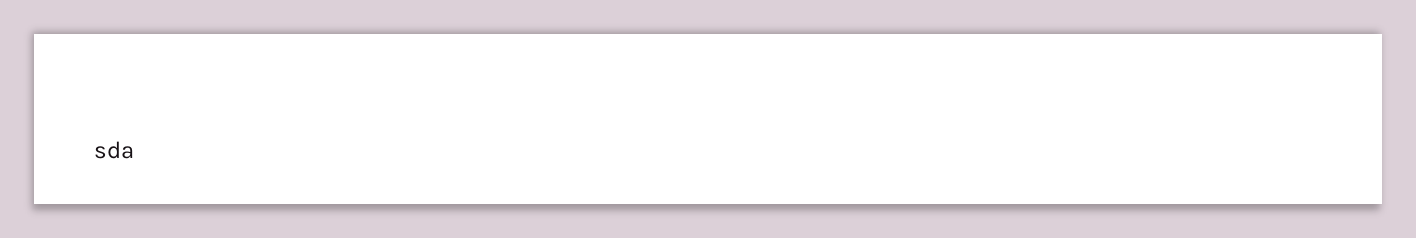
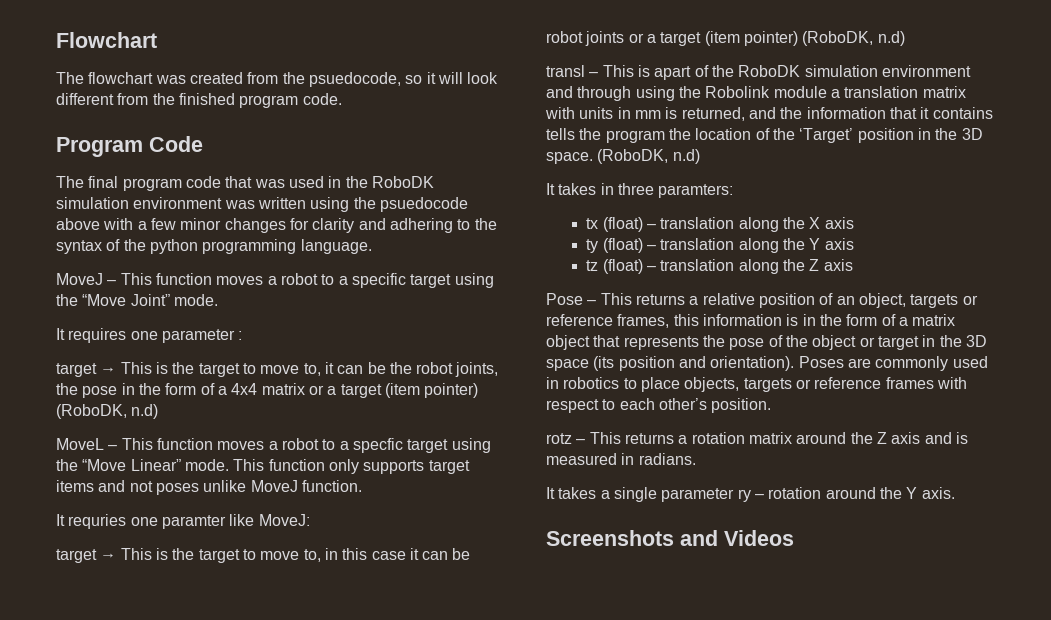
[94,141,134,159] sda -> [56,32,157,48] [56,72,499,87] [56,93,342,108] [56,136,203,157] [56,176,434,191] [56,197,468,212] [56,218,497,233] [56,239,372,254] [56,273,494,288] [56,294,218,306] [56,328,243,343] [56,362,499,377] [56,383,479,398] [56,404,159,419] [56,438,491,453] [56,459,470,474] [56,480,362,495] [56,514,310,529] [56,548,471,563] [546,31,905,46] [546,65,971,80] [546,86,966,101] [545,107,993,121] [546,128,983,143] [546,149,700,164] [546,183,734,198] [586,217,854,232] [586,238,854,253] [586,259,853,274] [546,293,978,308] [546,314,956,328] [546,335,987,350] [546,356,988,371] [546,377,967,392] [546,398,772,413] [546,432,968,444] [546,453,696,465] [546,487,955,502] [546,530,794,546] Flowchart // The flowchart was created from the psuedocode, so it will look different from the finished program code. // Program Code // The final program code that was used in the RoboDK simulation environment was written using the psuedocode above with a few minor changes for clarity and adhering to the syntax of the python programming language. // MoveJ – This function moves a robot to a specific target using the “Move Joint” mode. // It requires one parameter : // target → This is the target to move to, it can be the robot joints, the pose in the form of a 4x4 matrix or a target (item pointer) (RoboDK, n.d) // MoveL – This function moves a robot to a specfic target using the “Move Linear” mode. This function only supports target items and not poses unlike MoveJ function. // It requries one paramter like MoveJ: // target → This is the target to move to, in this case it can be robot joints or a target (item pointer) (RoboDK, n.d) // transl – This is apart of the RoboDK simulation environment and through using the Robolink module a translation matrix with units in mm is returned, and the information that it contains tells the program the location of the ‘Target’ position in the 3D space. (RoboDK, n.d) // It takes in three paramters: // tx (float) – translation along the X axis // ty (float) – translation along the Y axis // tz (float) – translation along the Z axis // Pose – This returns a relative position of an object, targets or reference frames, this information is in the form of a matrix object that represents the pose of the object or target in the 3D space (its position and orientation). Poses are commonly used in robotics to place objects, targets or reference frames with respect to each other’s position. // rotz – This returns a rotation matrix around the Z axis and is measured in radians. // It takes a single parameter ry – rotation around the Y axis. // Screenshots and Videos

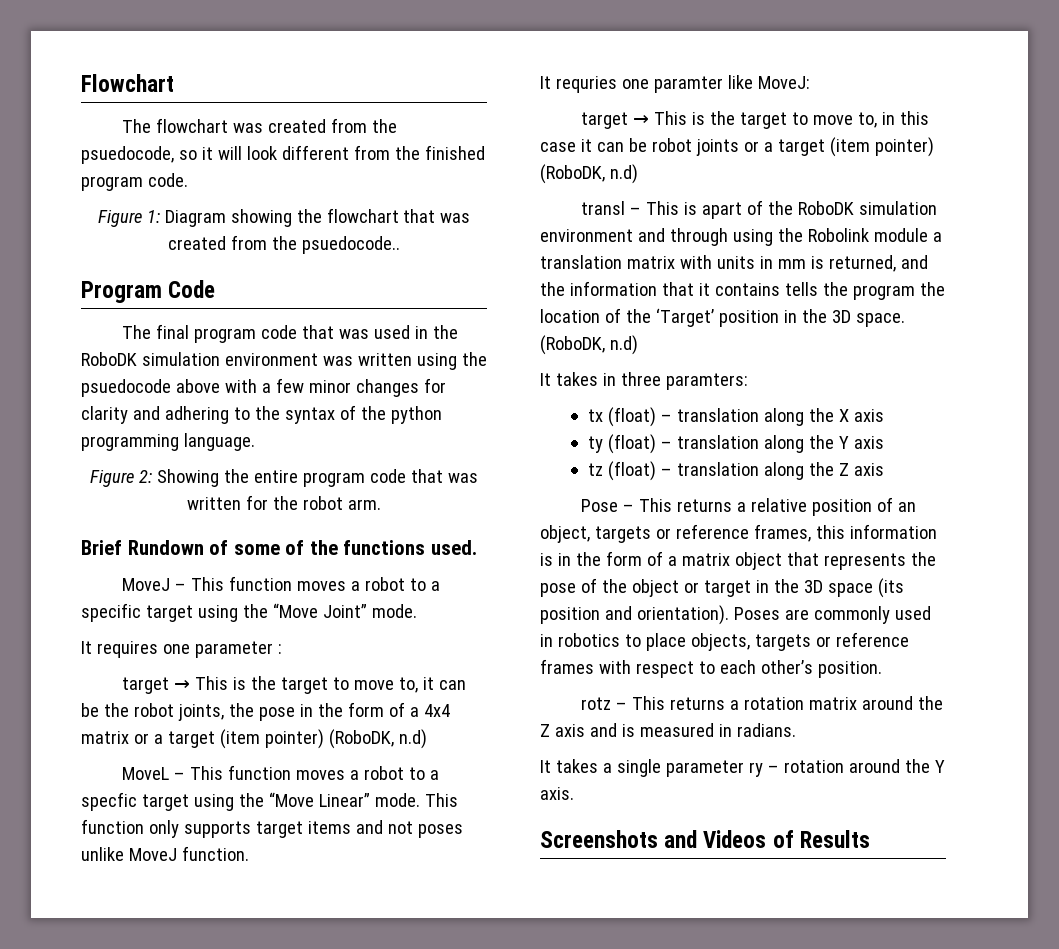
(342, 99) none -> [97,208,471,227] [168,235,400,254] // Figure 1: Diagram showing the flowchart that was created from the psuedocode..
(372, 246) none -> [90,469,478,487] [187,495,381,510] [81,540,477,555] // Figure 2: Showing the entire program code that was written for the robot arm. // Brief Rundown of some of the functions used.
(794, 538) none -> [772,830,870,848] of Results

